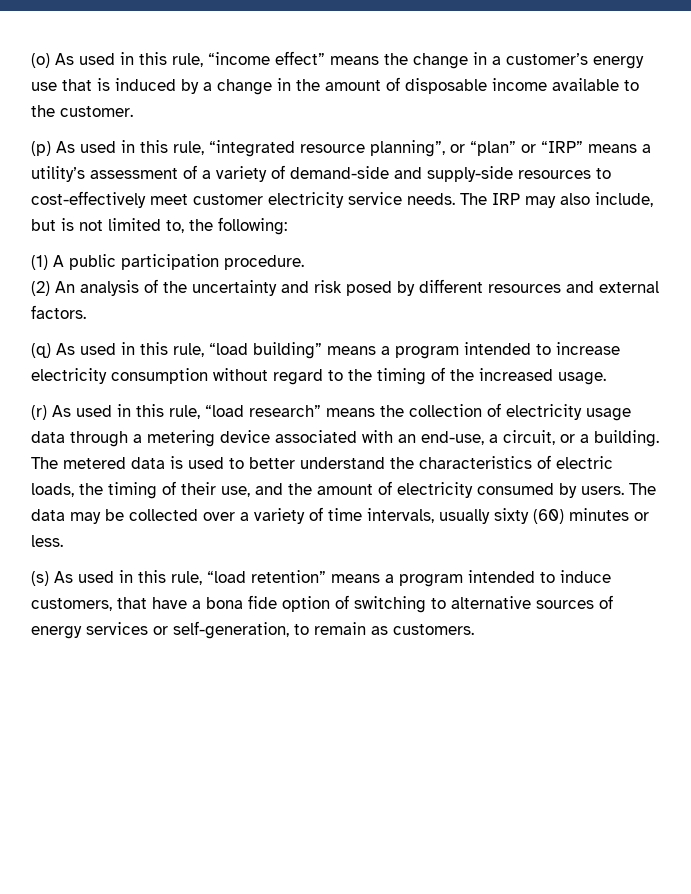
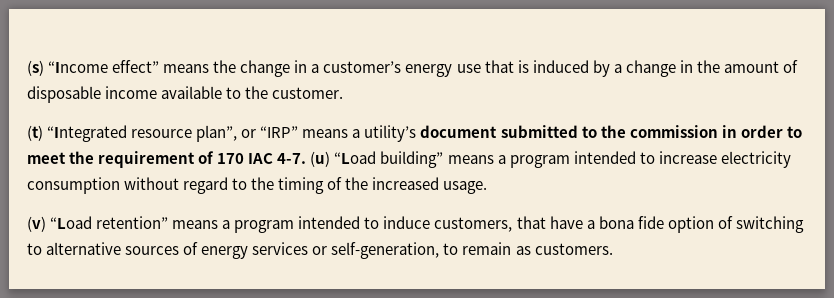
[31,52,270,68] (o) As used in this rule, “income -> [27,60,109,76] (s) “Income
[31,140,516,157] (p) As used in this rule, “integrated resource planning”, or “plan” -> [27,125,238,142] (t) “Integrated resource plan”,
[90,165,611,182] [31,191,653,208] [31,217,287,235] [31,254,304,270] [31,279,659,296] [31,305,86,319] [31,342,248,358] assessment of a variety of demand-side and supply-side resources to cost-effectively meet customer electricity service needs. The IRP may also include, but is not limited to, the following: // (1) A public participation procedure. // (2) An analysis of the uncertainty and risk posed by different resources and external factors. // (q) As used in this rule, “load -> [420,125,802,138] [27,151,377,168] document submitted to the commission in order to meet the requirement of 170 IAC 4-7. (u) “Load
[31,403,631,421] [31,430,659,447] [31,455,613,469] [31,481,656,499] [31,507,649,524] [31,535,63,547] [31,570,246,586] (r) As used in this rule, “load research” means the collection of electricity usage data through a metering device associated with an end-use, a circuit, or a building. The metered data is used to better understand the characteristics of electric loads, the timing of their use, and the amount of electricity consumed by users. The data may be collected over a variety of time intervals, usually sixty (60) minutes or less. // (s) As used in this rule, “load -> [27,216,93,232] (v) “Load

